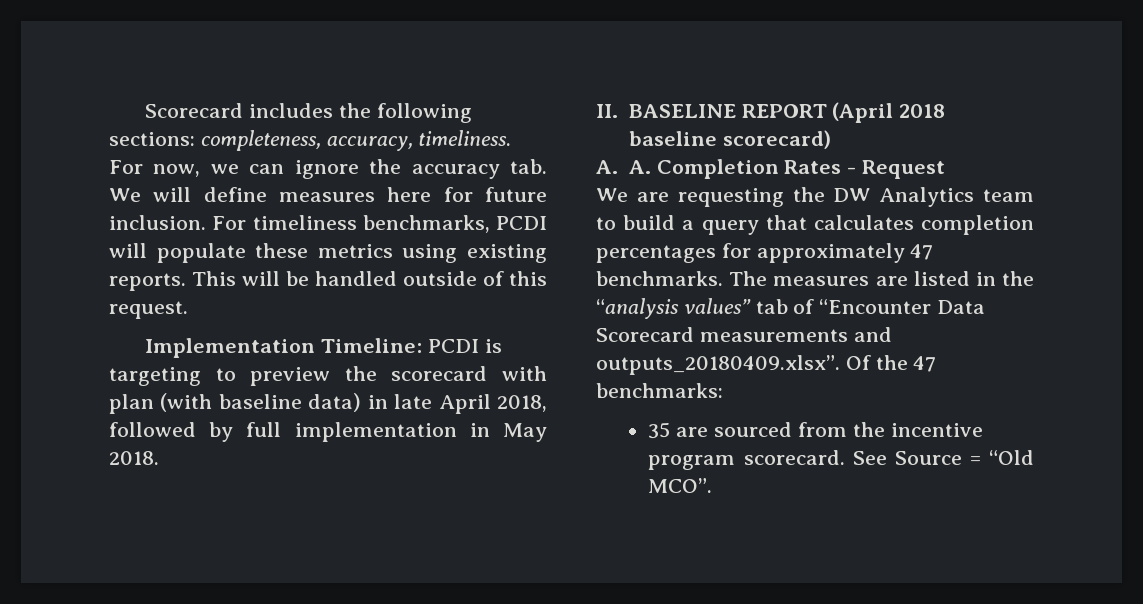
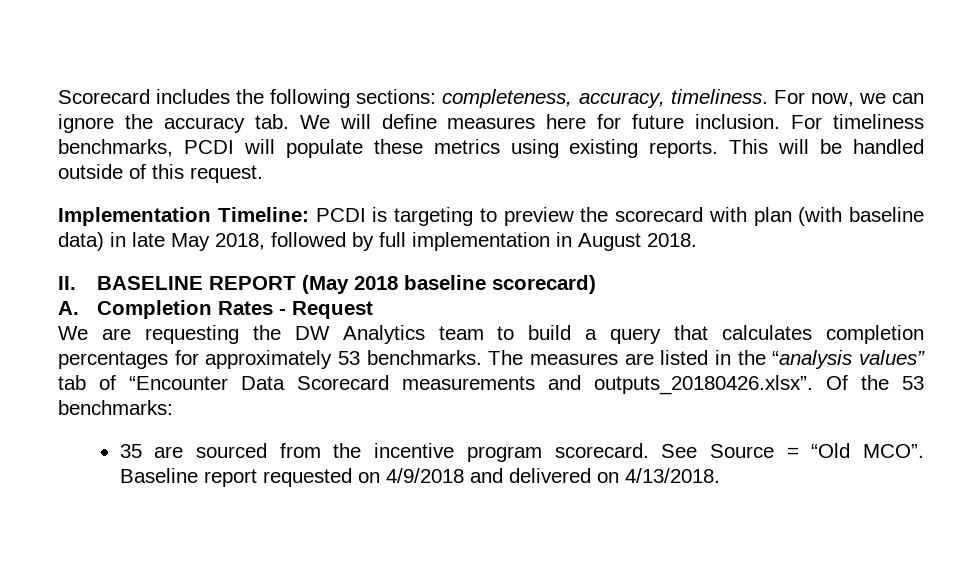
[438,394,491,414] April -> [171,233,210,251] May
[503,423,547,442] May -> [578,233,641,251] August
[832,102,894,123] (April -> [302,275,350,294] (May
[628,160,651,174] A. -> (79, 308) none
[910,244,934,260] 47 -> [338,351,361,365] 53
[596,355,840,375] outputs_20180409.xlsx”. -> [594,375,813,395] outputs_20180426.xlsx”.
[913,356,937,372] 47 -> [902,376,924,390] 53
(713, 485) none -> [119,468,720,487] Baseline report requested on 4/9/2018 and delivered on 4/13/2018.

